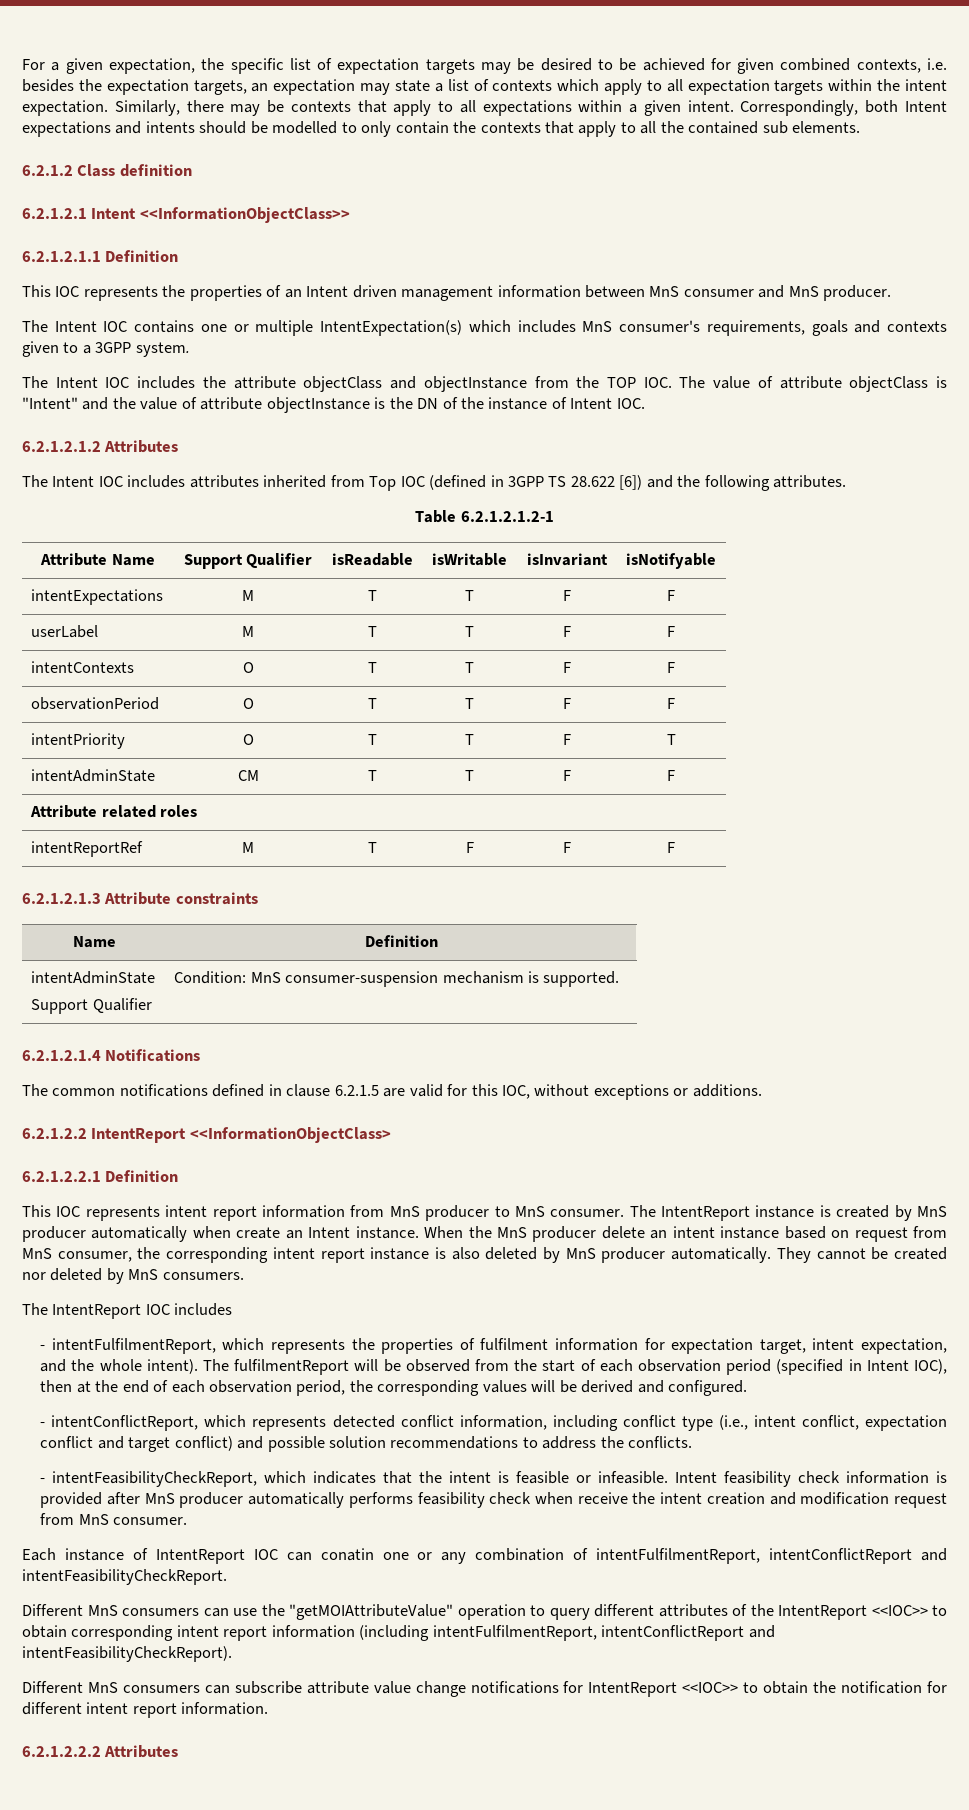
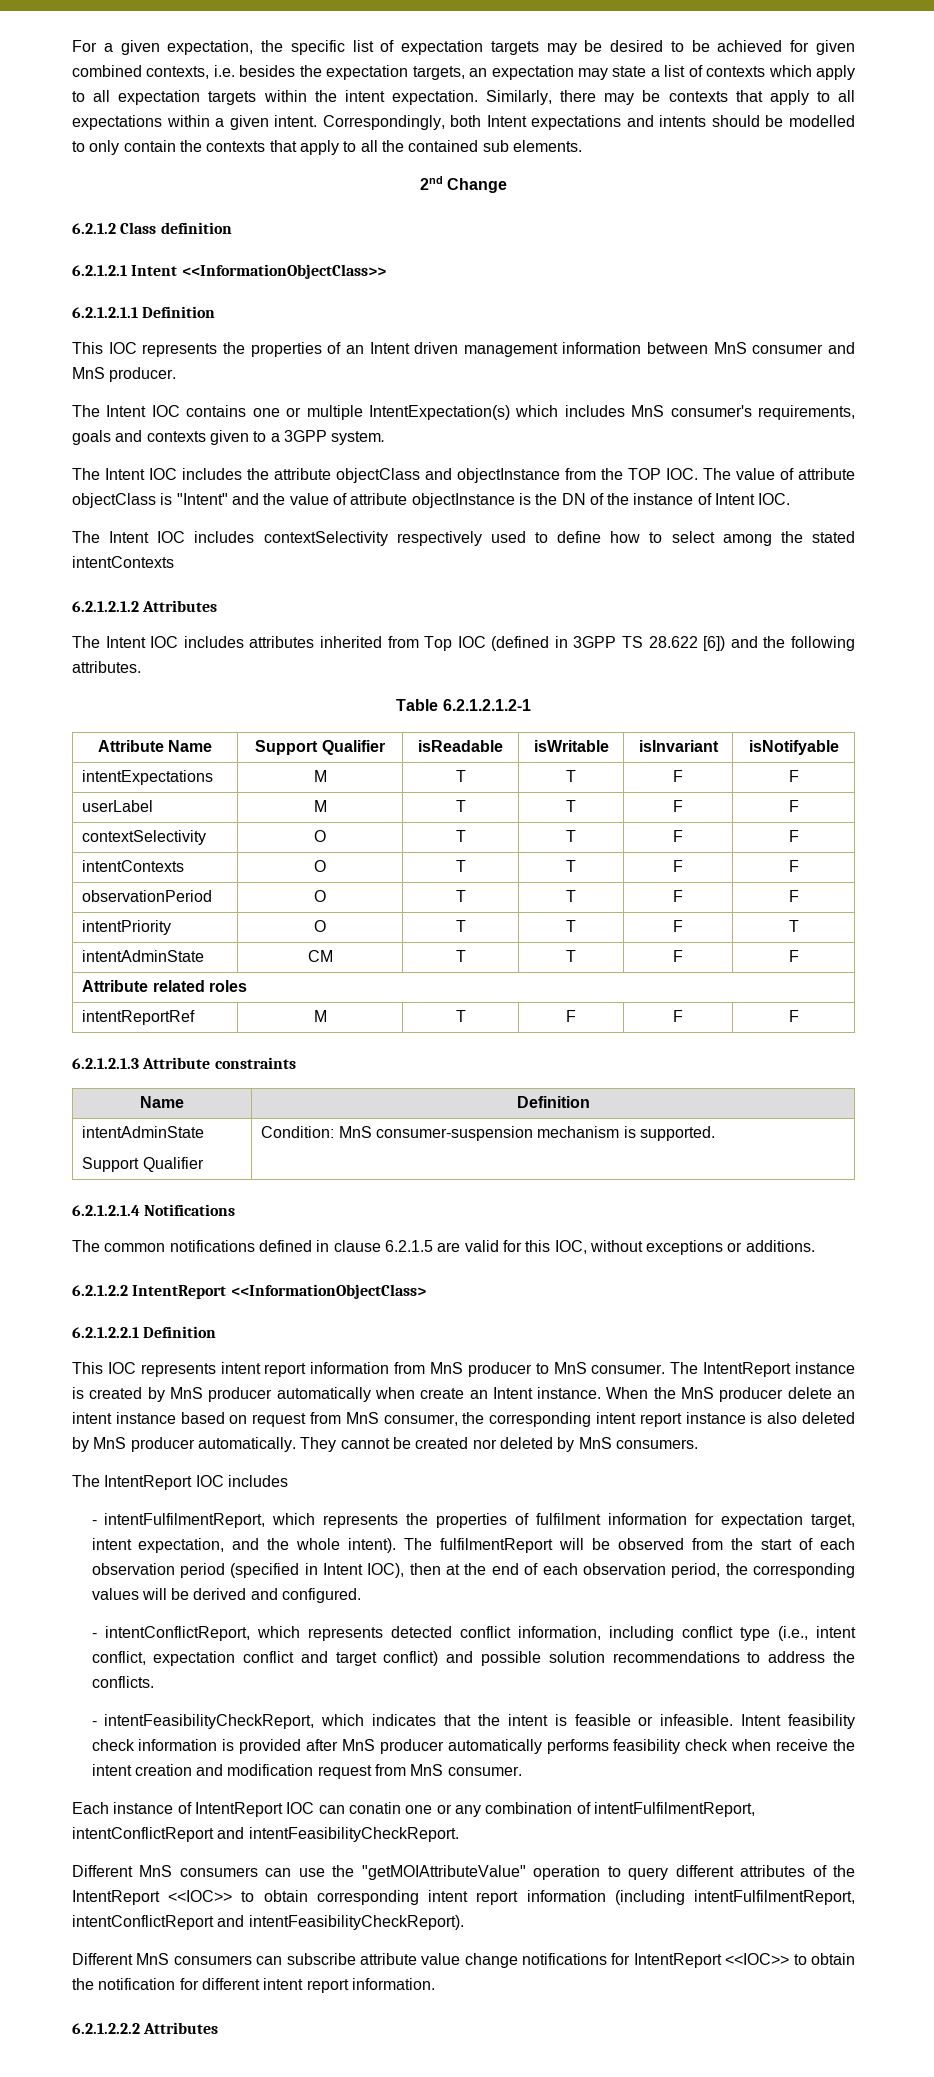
(861, 127) none -> [419,176,508,193] // 2nd Change
(645, 403) none -> [72,531,855,546] [72,556,174,568] // The Intent IOC includes contextSelectivity respectively used to define how to select among the stated intentContexts
(675, 631) none -> [82,830,207,845] [314,830,326,842] [455,830,466,842] [566,830,576,842] [673,830,683,842] [788,830,799,842] // contextSelectivity | O | T | T | F | F

